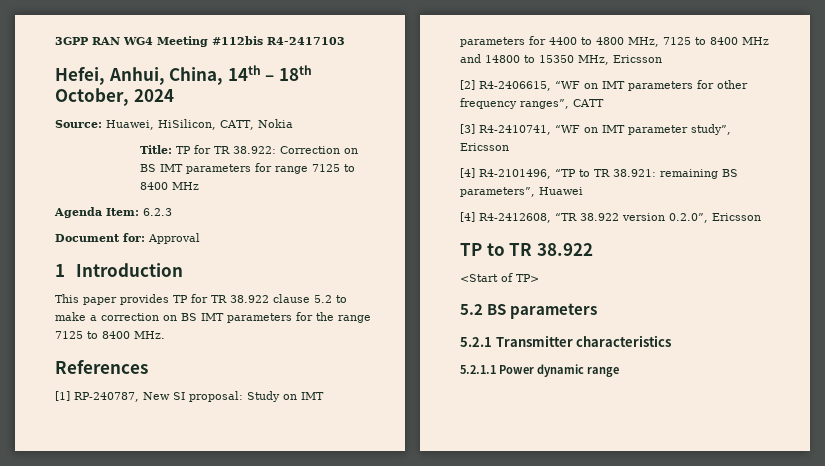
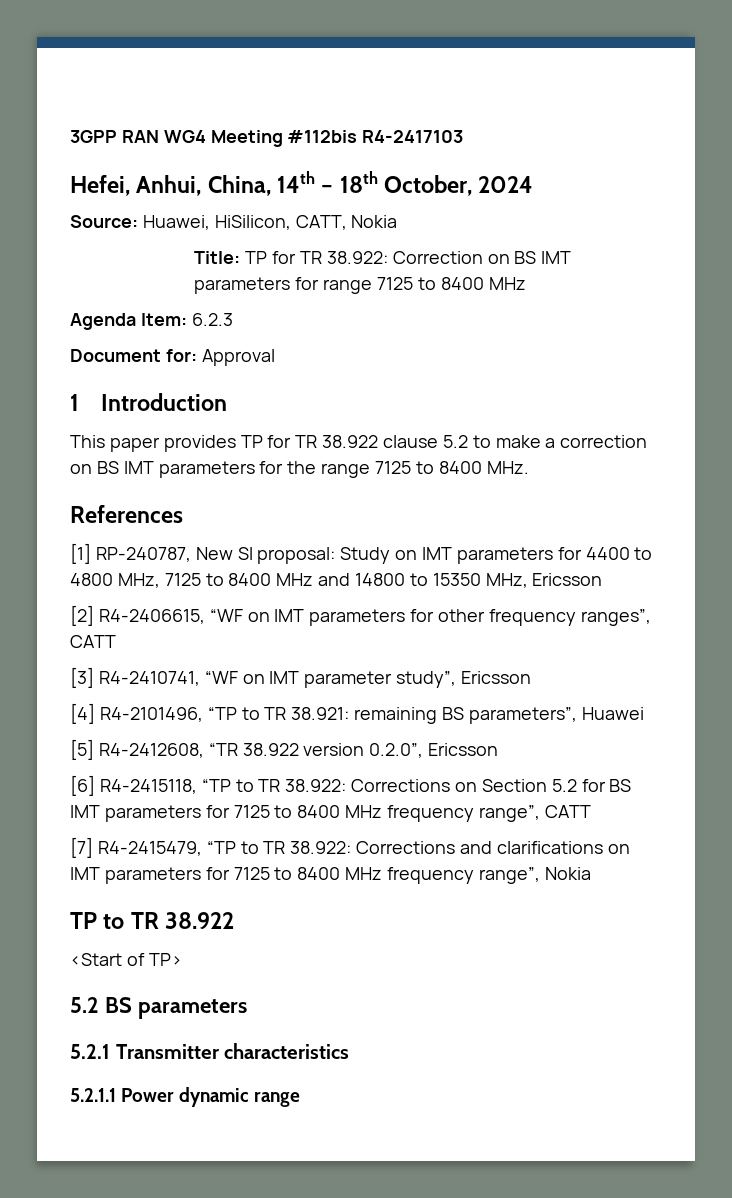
[460,212,475,222] [4] -> [70,739,94,760] [5]
(761, 217) none -> [70,775,632,796] [70,805,591,822] [70,837,630,858] [70,867,591,884] // [6] R4-2415118, “TP to TR 38.922: Corrections on Section 5.2 for BS IMT parameters for 7125 to 8400 MHz frequency range”, CATT // [7] R4-2415479, “TP to TR 38.922: Corrections and clarifications on IMT parameters for 7125 to 8400 MHz frequency range”, Nokia

